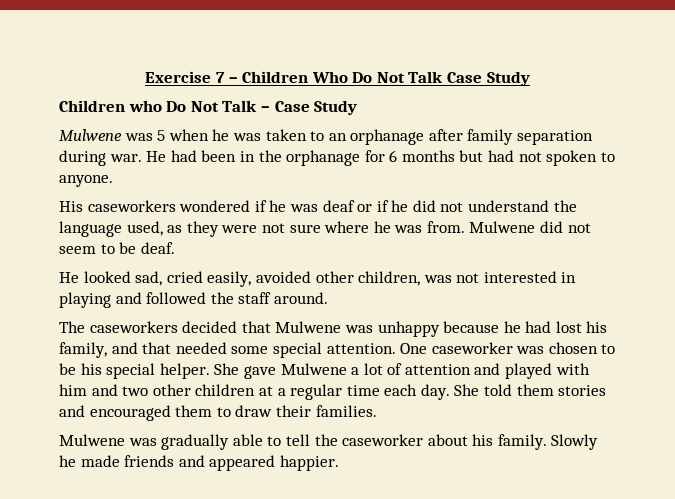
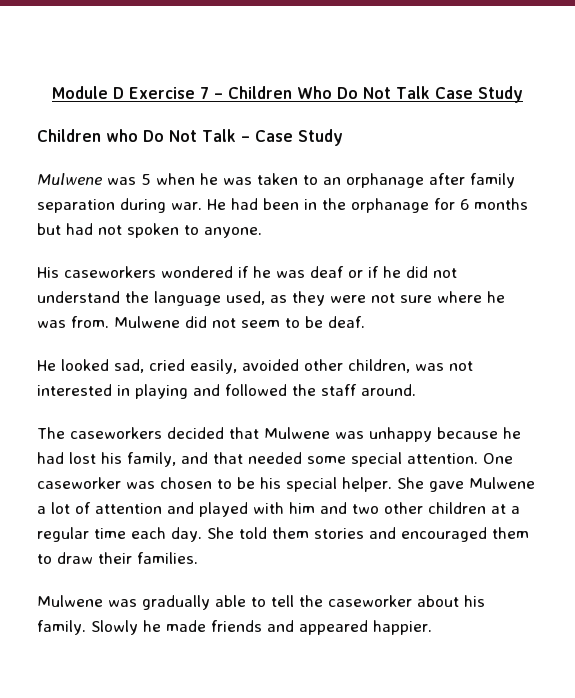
(145, 77) none -> [52,86,125,99] Module D

